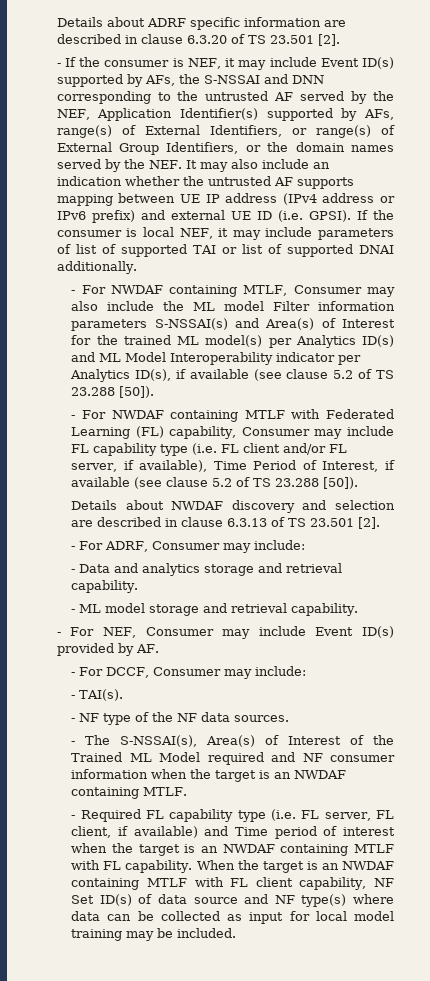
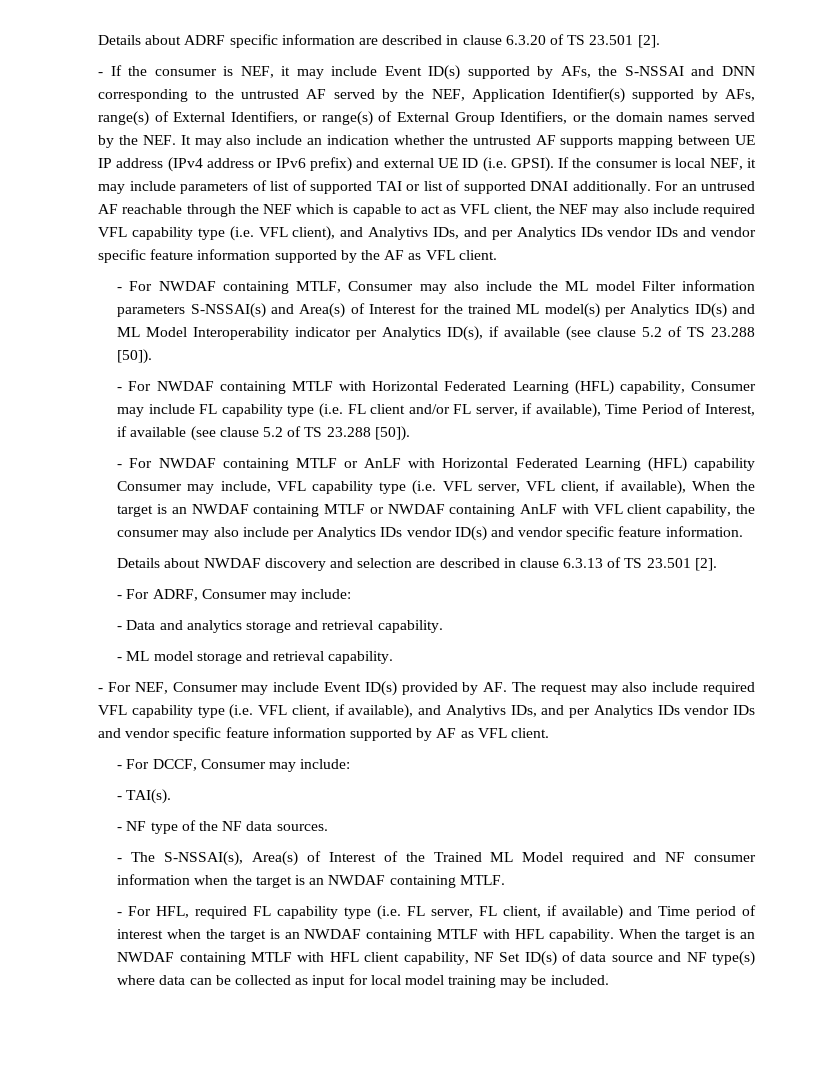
(137, 267) none -> [655,181,756,191] [98,204,755,217] [98,226,757,241] [98,249,497,263] For an untrused AF reachable through the NEF which is capable to act as VFL client, the NEF may also include required VFL capability type (i.e. VFL client), and Analytivs IDs, and per Analytics IDs vendor IDs and vendor specific feature information supported by the AF as VFL client.
[326,409,394,419] [71,426,164,439] Federated Learning (FL) -> [372,380,614,395] Horizontal Federated Learning (HFL)
(359, 483) none -> [117,457,756,472] [117,480,755,495] [117,504,755,517] [117,526,743,541] // - For NWDAF containing MTLF or AnLF with Horizontal Federated Learning (HFL) capability Consumer may include, VFL capability type (i.e. VFL server, VFL client, if available), When the target is an NWDAF containing MTLF or NWDAF containing AnLF with VFL client capability, the consumer may also include per Analytics IDs vendor ID(s) and vendor specific feature information.
(159, 648) none -> [511,682,756,695] [98,704,756,719] [98,727,549,741] The request may also include required VFL capability type (i.e. VFL client, if available), and Analytivs IDs, and per Analytics IDs vendor IDs and vendor specific feature information supported by AF as VFL client.
[80,809,141,822] Required -> [128,906,248,919] For HFL, required
[103,861,122,870] FL -> [514,929,544,939] HFL
[230,878,249,887] FL -> [329,952,359,962] HFL

